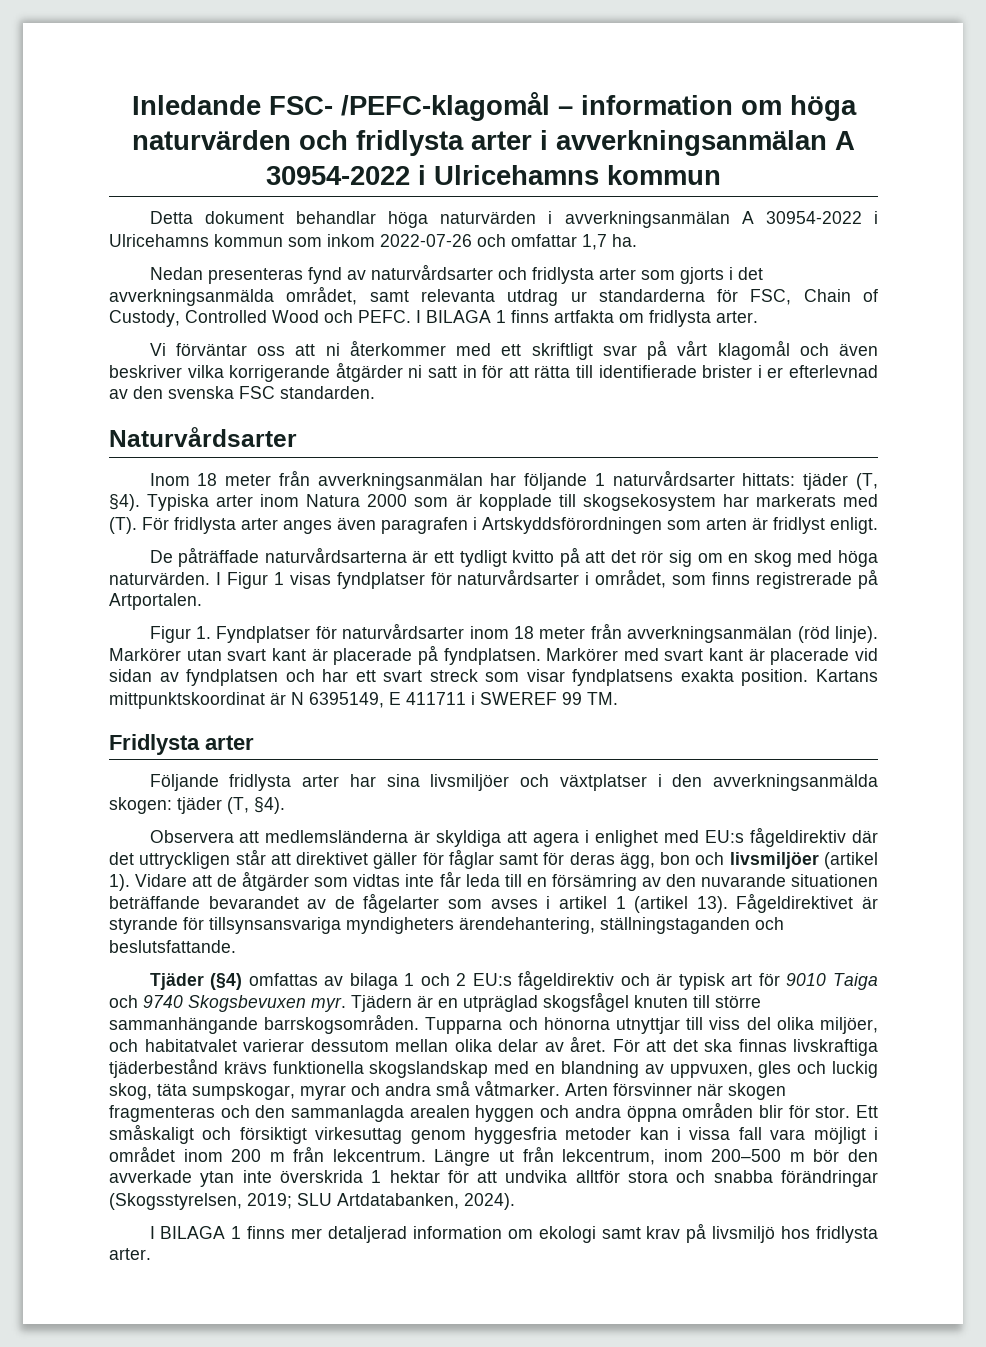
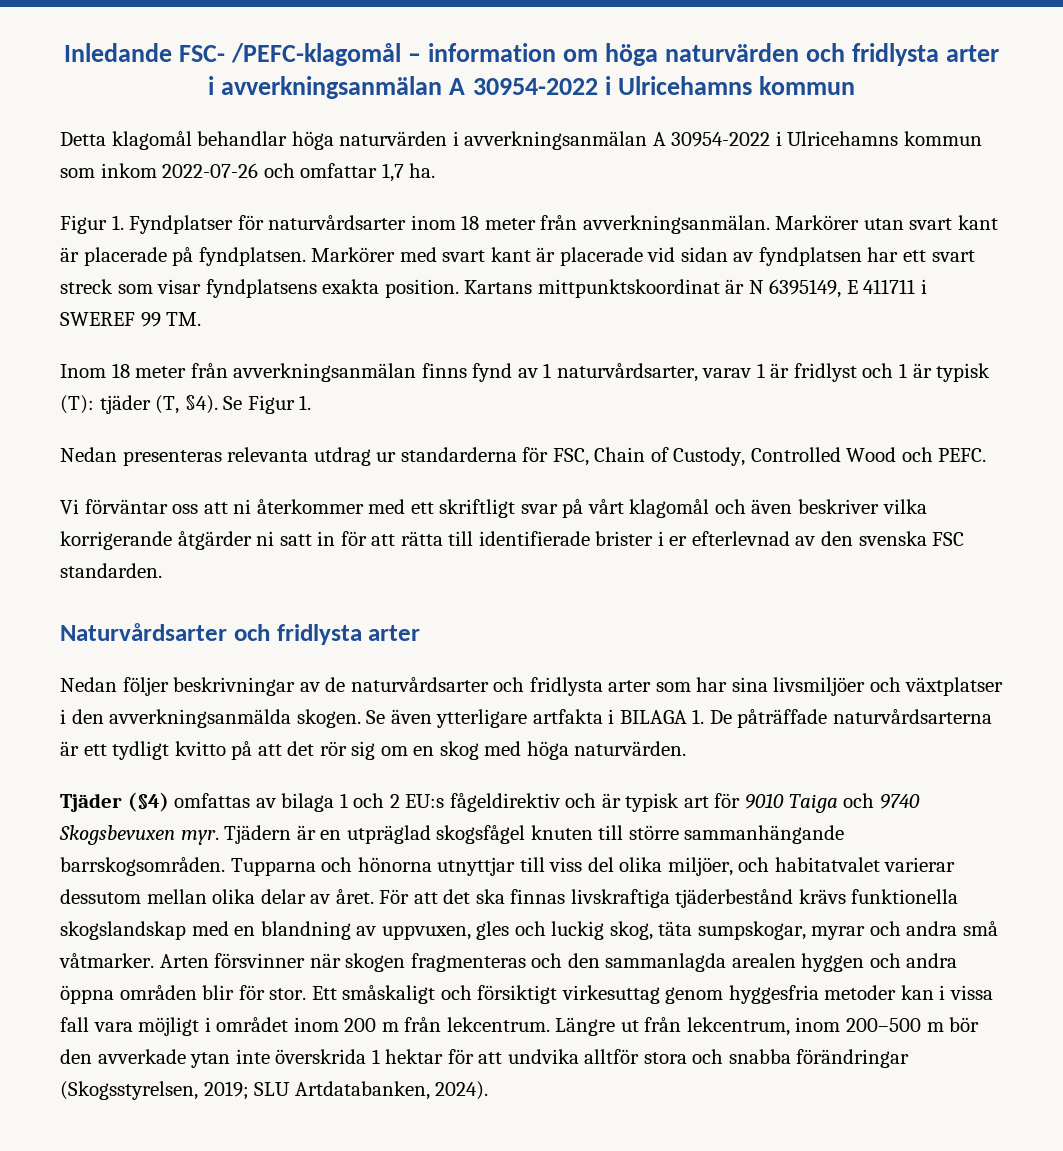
[204,211,284,224] dokument -> [111,131,192,150] klagomål
[149,264,763,284] [109,286,409,306] Nedan presenteras fynd av naturvårdsarter och fridlysta arter som gjorts i det avverkningsanmälda området, samt -> [60,215,998,234] [60,247,975,266] [60,279,927,298] [60,312,202,327] [60,363,991,382] [60,395,312,414] [60,447,222,466] Figur 1. Fyndplatser för naturvårdsarter inom 18 meter från avverkningsanmälan. Markörer utan svart kant är placerade på fyndplatsen. Markörer med svart kant är placerade vid sidan av fyndplatsen har ett svart streck som visar fyndplatsens exakta position. Kartans mittpunktskoordinat är N 6395149, E 411711 i SWEREF 99 TM. // Inom 18 meter från avverkningsanmälan finns fynd av 1 naturvårdsarter, varav 1 är fridlyst och 1 är typisk (T): tjäder (T, §4). Se Figur 1. // Nedan presenteras
[416,310,758,327] I BILAGA 1 finns artfakta om fridlysta arter. -> (987, 455) none
[149,470,878,490] [109,494,879,511] [109,517,878,534] // Inom 18 meter från avverkningsanmälan har följande 1 naturvårdsarter hittats: tjäder (T, §4). Typiska arter inom Natura 2000 som är kopplade till skogsekosystem har markerats med (T). För fridlysta arter anges även paragrafen i Artskyddsförordningen som arten är fridlyst enligt. // -> [233,624,421,645] [60,677,1004,696] [60,709,705,728] och fridlysta arter // Nedan följer beskrivningar av de naturvårdsarter och fridlysta arter som har sina livsmiljöer och växtplatser i den avverkningsanmälda skogen. Se även ytterligare artfakta i BILAGA 1.
[215,569,878,589] [109,593,202,610] [149,623,879,643] [109,645,878,665] [109,669,879,686] [109,692,618,709] [109,734,254,755] [149,774,879,791] [109,797,285,814] [149,827,878,847] [109,849,878,869] [109,871,878,891] [109,893,879,913] [109,917,784,934] [109,940,236,953] I Figur 1 visas fyndplatser för naturvårdsarter i området, som finns registrerade på Artportalen. // Figur 1. Fyndplatser för naturvårdsarter inom 18 meter från avverkningsanmälan (röd linje). Markörer utan svart kant är placerade på fyndplatsen. Markörer med svart kant är placerade vid sidan av fyndplatsen och har ett svart streck som visar fyndplatsens exakta position. Kartans mittpunktskoordinat är N 6395149, E 411711 i SWEREF 99 TM. // Fridlysta arter // Följande fridlysta arter har sina livsmiljöer och växtplatser i den avverkningsanmälda skogen: tjäder (T, §4). // Observera att medlemsländerna är skyldiga att agera i enlighet med EU:s fågeldirektiv där det uttryckligen står att direktivet gäller för fåglar samt för deras ägg, bon och livsmiljöer (artikel 1). Vidare att de åtgärder som vidtas inte får leda till en försämring av den nuvarande situationen beträffande bevarandet av de fågelarter som avses i artikel 1 (artikel 13). Fågeldirektivet är styrande för tillsynsansvariga myndigheters ärendehantering, ställningstaganden och beslutsfattande. -> (687, 748) none
[149,1223,879,1243] [109,1248,151,1260] // I BILAGA 1 finns mer detaljerad information om ekologi samt krav på livsmiljö hos fridlysta arter. -> (489, 1090) none

